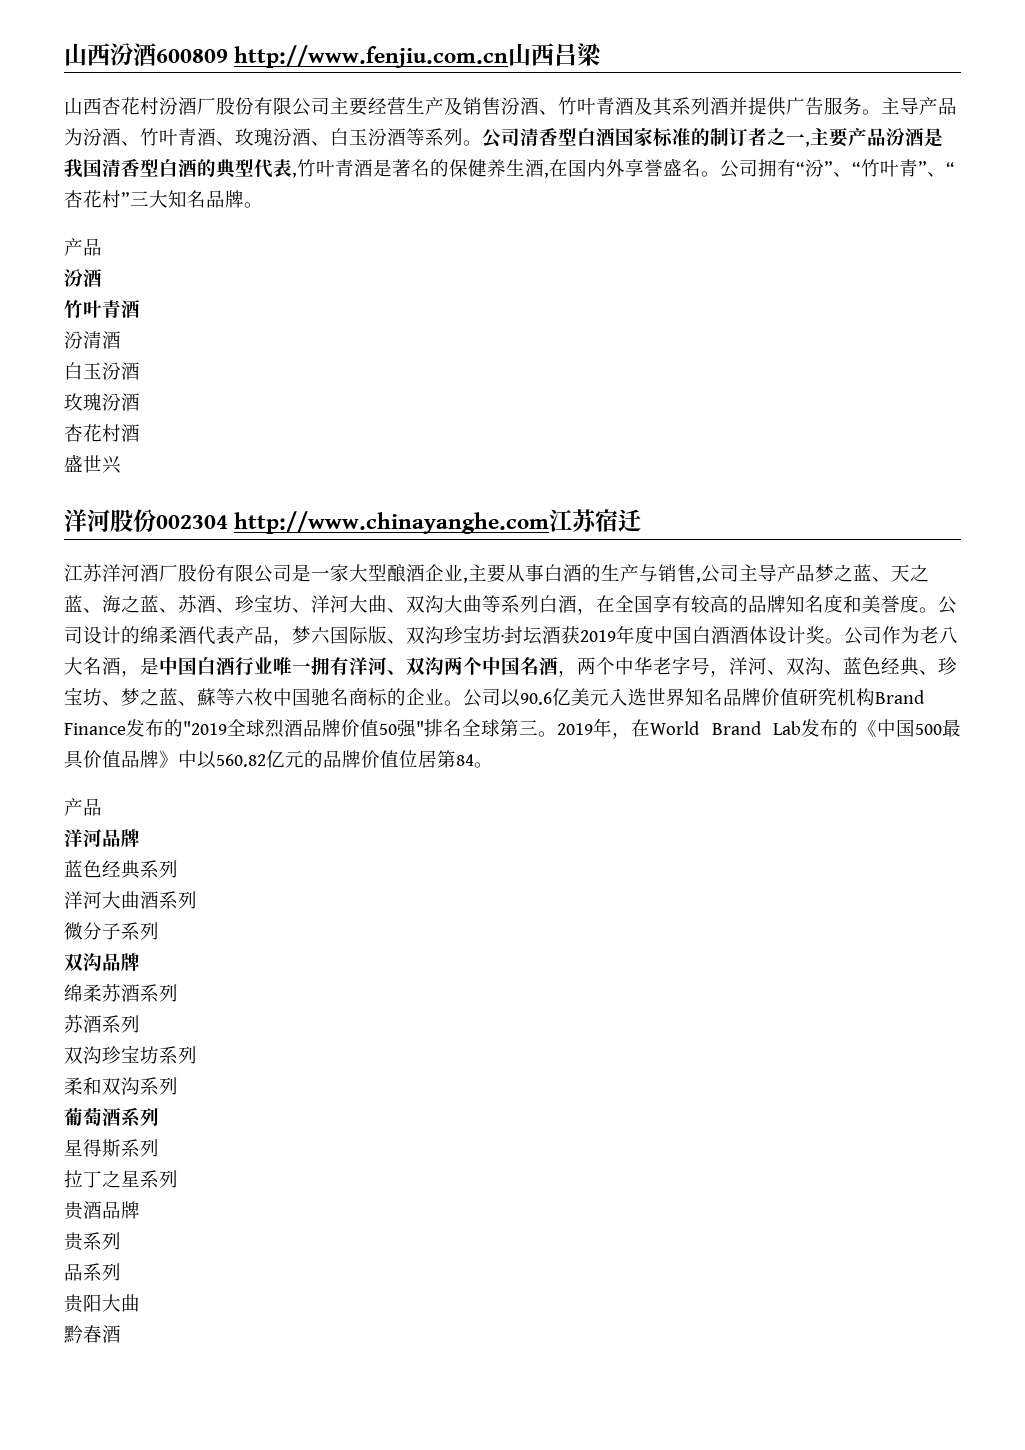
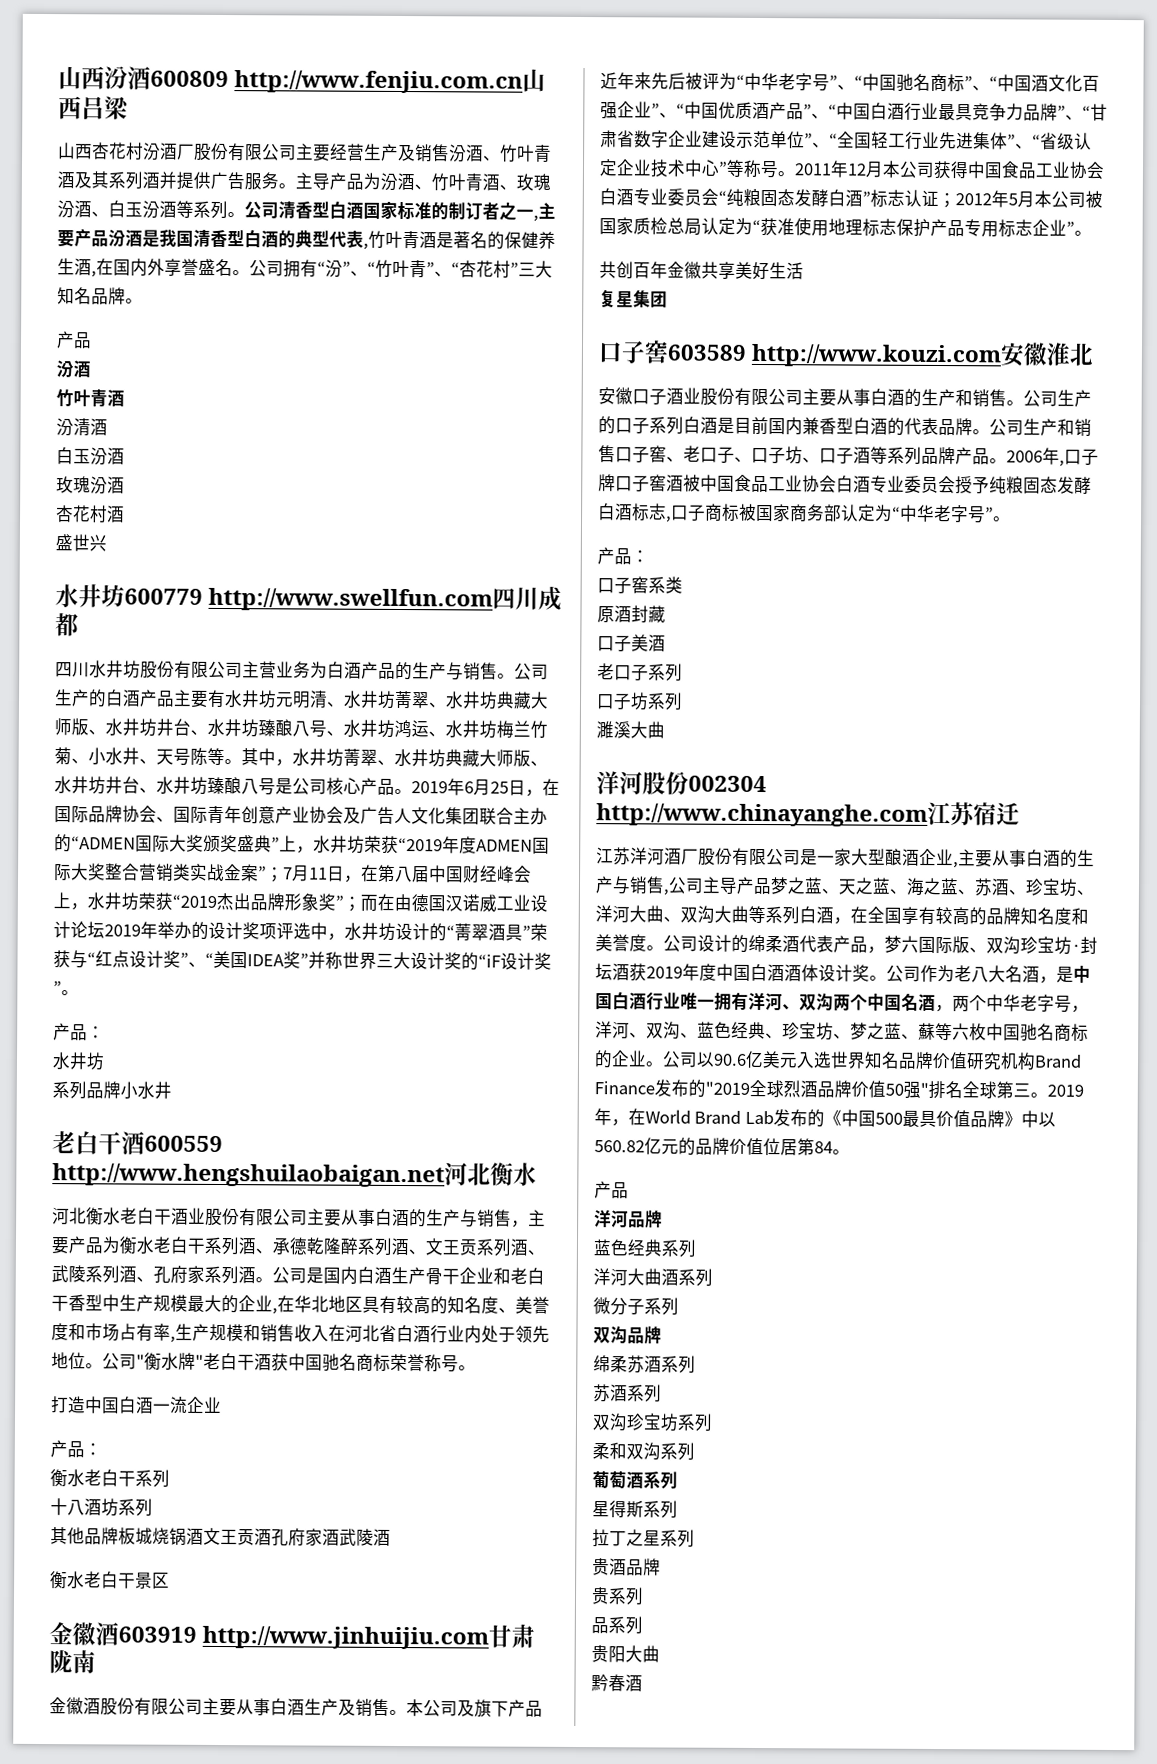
(121, 464) none -> [55,584,563,612] [55,613,79,637] [55,660,549,681] [54,689,549,710] [54,718,548,739] [54,747,548,768] [54,776,560,797] [54,805,548,825] [54,834,550,854] [53,863,532,884] [53,892,548,912] [53,921,548,942] [53,950,552,971] [53,981,79,996] [53,1023,105,1041] [52,1052,105,1071] [52,1081,172,1100] [52,1131,223,1155] [52,1162,537,1188] [52,1207,546,1228] [51,1236,545,1257] [51,1265,545,1285] [51,1294,550,1315] [51,1323,550,1344] [51,1352,476,1373] [51,1396,222,1414] [50,1440,102,1458] [50,1469,170,1488] [50,1498,153,1517] [50,1527,391,1547] [50,1571,170,1590] [49,1622,536,1650] [49,1650,96,1674] [49,1697,543,1718] [600,72,1100,93] [600,101,1108,121] [600,130,1092,150] [599,159,1105,180] [599,188,1103,209] [599,217,1092,238] [599,261,804,281] [599,289,668,308] [598,340,1095,368] [598,387,1092,408] [598,416,1092,437] [598,445,1099,467] [598,474,1092,495] [598,503,1011,524] [597,547,649,565] [597,576,683,595] [597,605,666,624] [597,634,666,653] [597,663,683,682] [596,692,683,711] [596,721,665,739] // 水井坊600779 http://www.swellfun.com四川成都 // 四川水井坊股份有限公司主营业务为白酒产品的生产与销售。公司生产的白酒产品主要有水井坊元明清、水井坊菁翠、水井坊典藏大师版、水井坊井台、水井坊臻酿八号、水井坊鸿运、水井坊梅兰竹菊、小水井、天号陈等。其中，水井坊菁翠、水井坊典藏大师版、水井坊井台、水井坊臻酿八号是公司核心产品。2019年6月25日，在国际品牌协会、国际青年创意产业协会及广告人文化集团联合主办的“ADMEN国际大奖颁奖盛典”上，水井坊荣获“2019年度ADMEN国际大奖整合营销类实战金案”；7月11日，在第八届中国财经峰会上，水井坊荣获“2019杰出品牌形象奖”；而在由德国汉诺威工业设计论坛2019年举办的设计奖项评选中，水井坊设计的“菁翠酒具”荣获与“红点设计奖”、“美国IDEA奖”并称世界三大设计奖的“iF设计奖”。 // 产品： // 水井坊 // 系列品牌小水井 // 老白干酒600559 http://www.hengshuilaobaigan.net河北衡水 // 河北衡水老白干酒业股份有限公司主要从事白酒的生产与销售，主要产品为衡水老白干系列酒、承德乾隆醉系列酒、文王贡系列酒、武陵系列酒、孔府家系列酒。公司是国内白酒生产骨干企业和老白干香型中生产规模最大的企业,在华北地区具有较高的知名度、美誉度和市场占有率,生产规模和销售收入在河北省白酒行业内处于领先地位。公司"衡水牌"老白干酒获中国驰名商标荣誉称号。 // 打造中国白酒一流企业 // 产品： // 衡水老白干系列 // 十八酒坊系列 // 其他品牌板城烧锅酒文王贡酒孔府家酒武陵酒 // 衡水老白干景区 // 金徽酒603919 http://www.jinhuijiu.com甘肃陇南 // 金徽酒股份有限公司主要从事白酒生产及销售。本公司及旗下产品近年来先后被评为“中华老字号”、“中国驰名商标”、“中国酒文化百强企业”、“中国优质酒产品”、“中国白酒行业最具竞争力品牌”、“甘肃省数字企业建设示范单位”、“全国轻工行业先进集体”、“省级认定企业技术中心”等称号。2011年12月本公司获得中国食品工业协会白酒专业委员会“纯粮固态发酵白酒”标志认证；2012年5月本公司被国家质检总局认定为“获准使用地理标志保护产品专用标志企业”。 // 共创百年金徽共享美好生活 // 复星集团 // 口子窖603589 http://www.kouzi.com安徽淮北 // 安徽口子酒业股份有限公司主要从事白酒的生产和销售。公司生产的口子系列白酒是目前国内兼香型白酒的代表品牌。公司生产和销售口子窖、老口子、口子坊、口子酒等系列品牌产品。2006年,口子牌口子窖酒被中国食品工业协会白酒专业委员会授予纯粮固态发酵白酒标志,口子商标被国家商务部认定为“中华老字号”。 // 产品： // 口子窖系类 // 原酒封藏 // 口子美酒 // 老口子系列 // 口子坊系列 // 濉溪大曲

